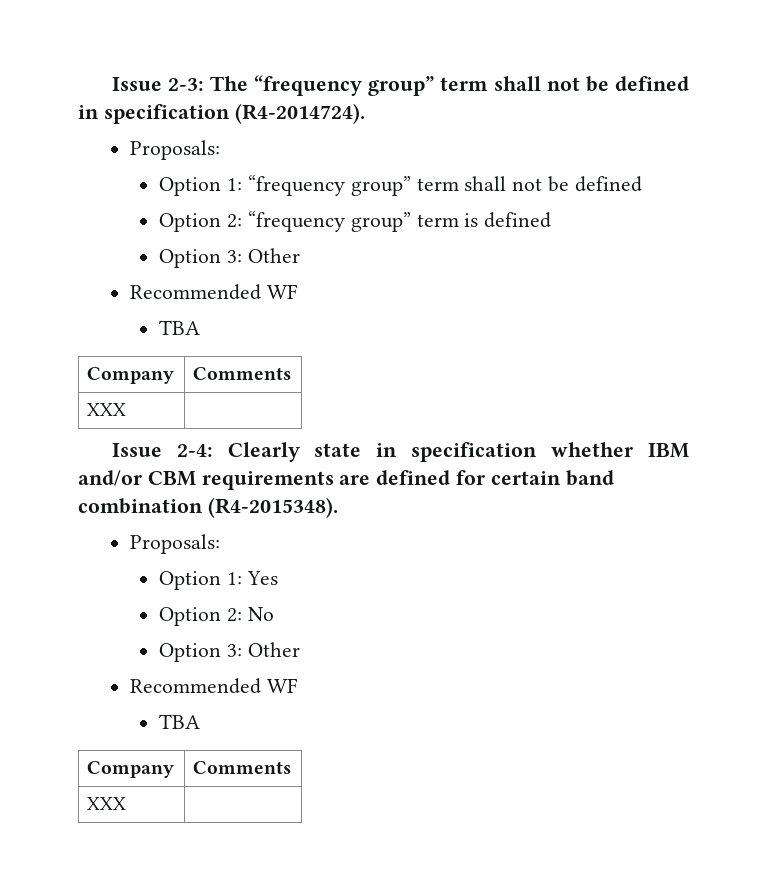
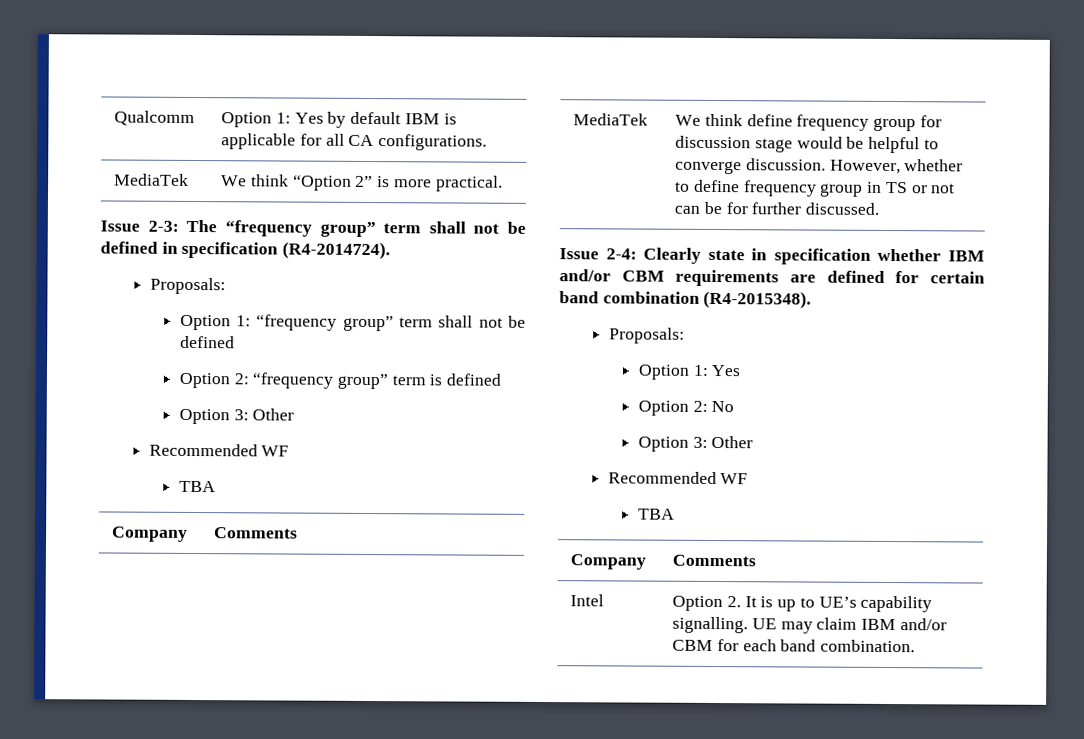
(111, 84) none -> [114,110,196,126] [221,111,457,128] [221,133,488,151] [114,173,190,186] [221,174,503,192] Qualcomm | Option 1: Yes by default IBM is applicable for all CA configurations. // MediaTek | We think “Option 2” is more practical. //
[87,403,127,416] XXX | -> [573,113,649,126] [675,113,942,132] [675,135,939,154] [675,158,964,175] [675,179,956,197] [674,201,880,215] MediaTek | We think define frequency group for discussion stage would be helpful to converge discussion. However, whether to define frequency group in TS or not can be for further discussed.
[87,797,127,810] XXX | -> [570,594,605,607] [672,595,933,613] [672,616,947,634] [672,639,916,653] Intel | Option 2. It is up to UE’s capability signalling. UE may claim IBM and/or CBM for each band combination.

